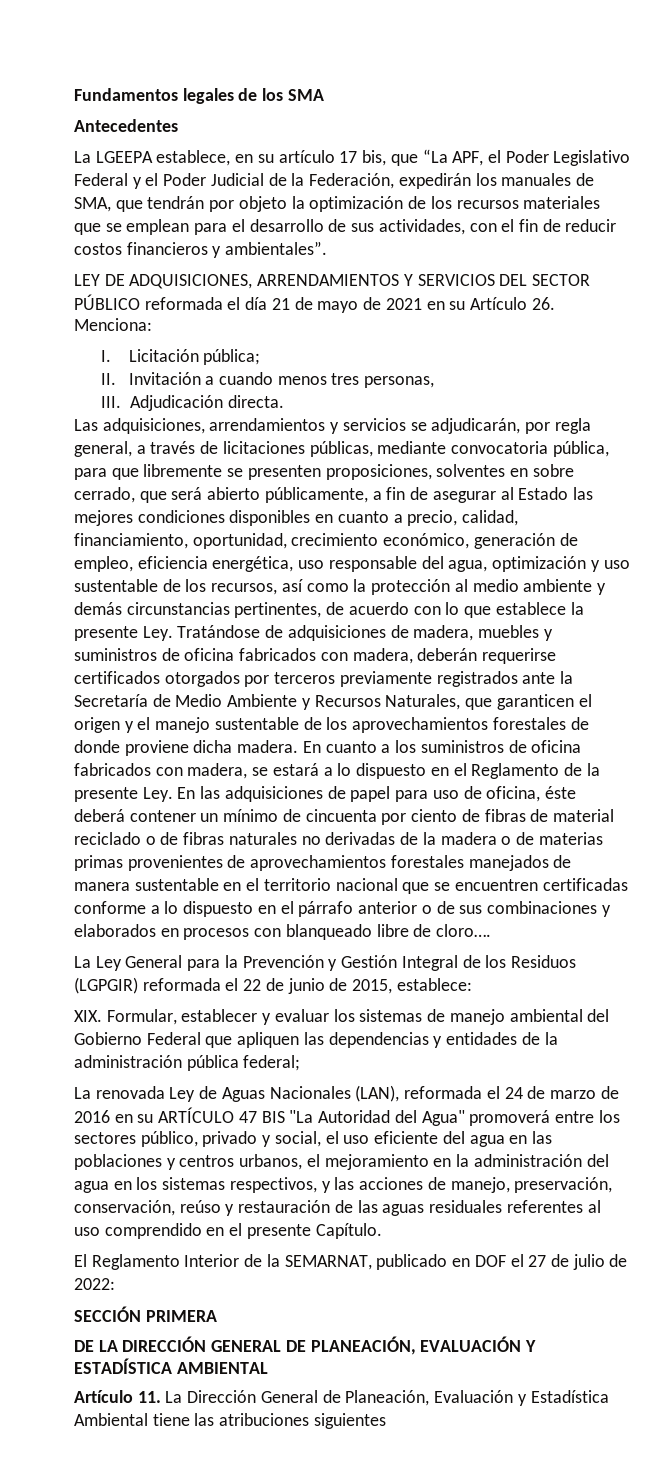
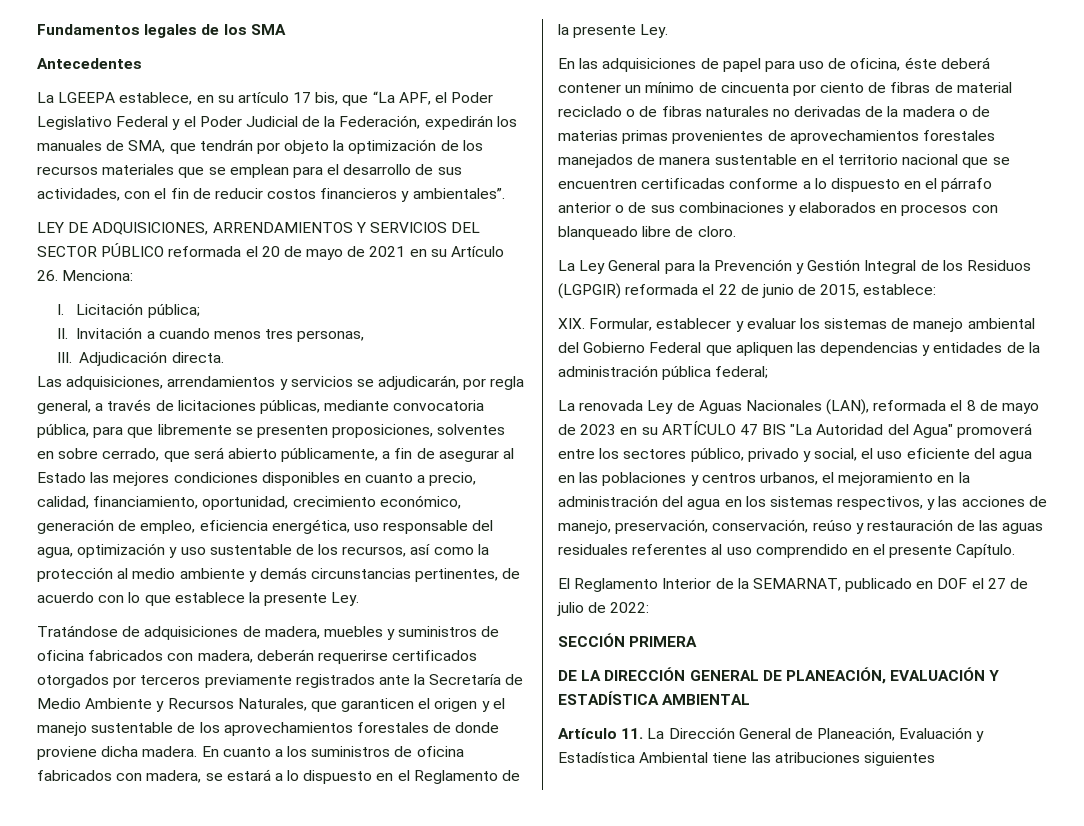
[245,297,290,310] día 21 -> [261,246,280,257] 20
(173, 633) none -> (360, 599) //
(173, 794) none -> (669, 31) //
[436,924,492,937] cloro…. -> [697,226,736,237] cloro.
[504,1086,619,1099] [74,1110,110,1123] 24 de marzo de 2016 -> [966,400,1040,414] [558,424,617,435] 8 de mayo de 2023

